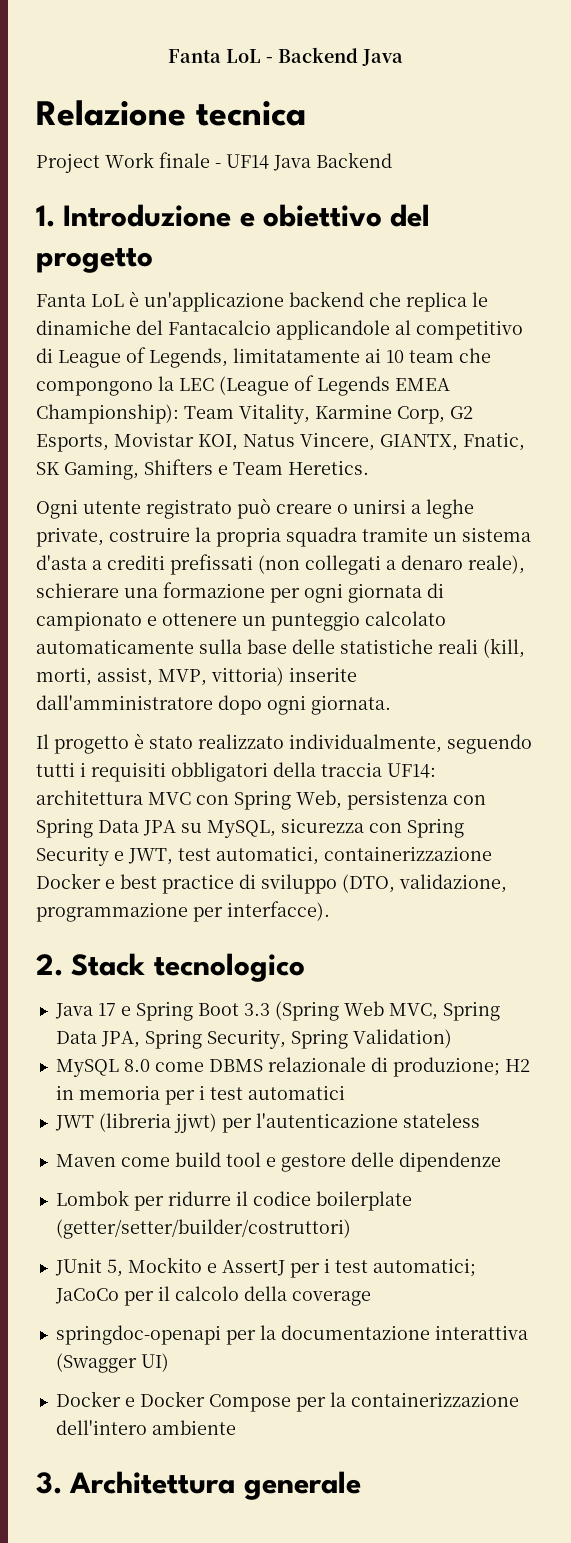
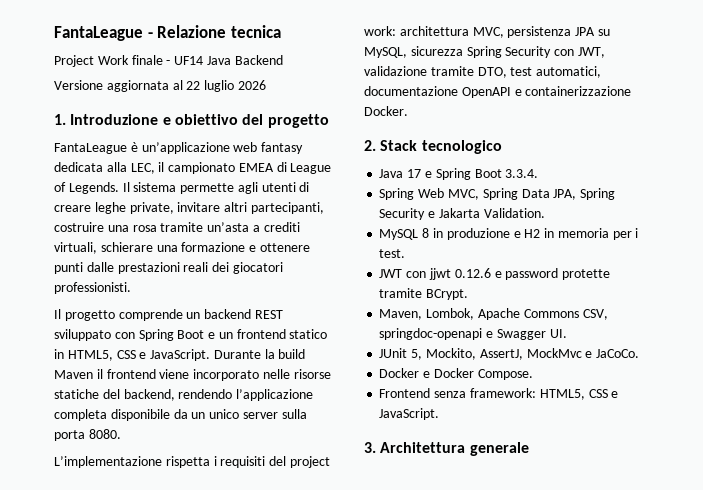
[168,47,403,66] Fanta LoL - Backend Java // -> [54,26,153,41] FantaLeague -
(392, 160) none -> [54,80,266,92] // Versione aggiornata al 22 luglio 2026
[36,291,488,312] [36,320,523,340] [36,347,491,368] [36,375,450,396] [36,404,473,424] [36,432,525,452] [36,459,369,480] [36,498,474,519] [36,527,531,547] [36,554,525,575] [36,582,444,603] [36,611,446,631] [36,638,525,658] [36,667,357,686] [36,695,391,715] [36,733,532,754] [36,762,436,782] [36,790,486,810] [36,818,139,838] Fanta LoL è un'applicazione backend che replica le dinamiche del Fantacalcio applicandole al competitivo di League of Legends, limitatamente ai 10 team che compongono la LEC (League of Legends EMEA Championship): Team Vitality, Karmine Corp, G2 Esports, Movistar KOI, Natus Vincere, GIANTX, Fnatic, SK Gaming, Shifters e Team Heretics. // Ogni utente registrato può creare o unirsi a leghe private, costruire la propria squadra tramite un sistema d'asta a crediti prefissati (non collegati a denaro reale), schierare una formazione per ogni giornata di campionato e ottenere un punteggio calcolato automaticamente sulla base delle statistiche reali (kill, morti, assist, MVP, vittoria) inserite dall'amministratore dopo ogni giornata. // Il progetto è stato realizzato individualmente, seguendo tutti i requisiti obbligatori della traccia UF14: architettura MVC con Spring Web, persistenza con Spring Data -> [54,142,304,154] [54,162,332,174] [54,182,310,194] [54,202,324,214] [54,222,300,232] [54,242,310,254] [54,262,283,274] [54,282,131,294] [54,309,283,321] [54,329,328,341] [54,349,306,361] [54,369,331,381] [54,389,314,401] [54,409,307,421] [54,429,121,441] [54,456,330,468] [364,26,572,38] FantaLeague è un’applicazione web fantasy dedicata alla LEC, il campionato EMEA di League of Legends. Il sistema permette agli utenti di creare leghe private, invitare altri partecipanti, costruire una rosa tramite un’asta a crediti virtuali, schierare una formazione e ottenere punti dalle prestazioni reali dei giocatori professionisti. // Il progetto comprende un backend REST sviluppato con Spring Boot e un frontend statico in HTML5, CSS e JavaScript. Durante la build Maven il frontend viene incorporato nelle risorse statiche del backend, rendendo l’applicazione completa disponibile da un unico server sulla porta 8080. // L’implementazione rispetta i requisiti del project work: architettura MVC, persistenza
[369,818,464,838] [36,846,492,866] [36,873,507,894] [36,901,330,922] con Spring Security e JWT, test automatici, containerizzazione Docker e best practice di sviluppo (DTO, validazione, programmazione per interfacce). -> [466,46,605,58] [364,66,602,78] [364,86,632,98] [364,106,408,116] Spring Security con JWT, validazione tramite DTO, test automatici, documentazione OpenAPI e containerizzazione Docker.
[243,1001,339,1021] 3.3 (Spring -> [505,169,539,178] [379,188,415,200] 3.3.4. // Spring
[206,1029,452,1049] [55,1057,500,1077] Security, Spring Validation) // MySQL 8.0 come DBMS relazionale di produzione; -> [379,208,545,220] [379,228,521,240] Security e Jakarta Validation. // MySQL 8 in produzione e
[209,1085,345,1100] test automatici -> [379,249,406,258] test.
[98,1113,480,1133] [55,1152,501,1172] [55,1190,412,1211] [55,1219,351,1239] [54,1257,476,1278] [54,1286,371,1306] [55,1325,528,1345] [55,1353,169,1373] [55,1391,519,1412] [55,1420,236,1435] (libreria jjwt) per l'autenticazione stateless // Maven come build tool e gestore delle dipendenze // Lombok per ridurre il codice boilerplate (getter/setter/builder/costruttori) // JUnit 5, Mockito e AssertJ per i test automatici; JaCoCo per il calcolo della coverage // springdoc-openapi per la documentazione interattiva (Swagger UI) // Docker e Docker Compose per la containerizzazione dell'intero ambiente -> [406,268,611,280] [379,288,469,300] [379,308,608,320] [379,328,567,340] [379,348,640,360] [379,368,533,380] [379,388,619,400] [379,408,440,420] con jjwt 0.12.6 e password protette tramite BCrypt. // Maven, Lombok, Apache Commons CSV, springdoc-openapi e Swagger UI. // JUnit 5, Mockito, AssertJ, MockMvc e JaCoCo. // Docker e Docker Compose. // Frontend senza framework: HTML5, CSS e JavaScript.

